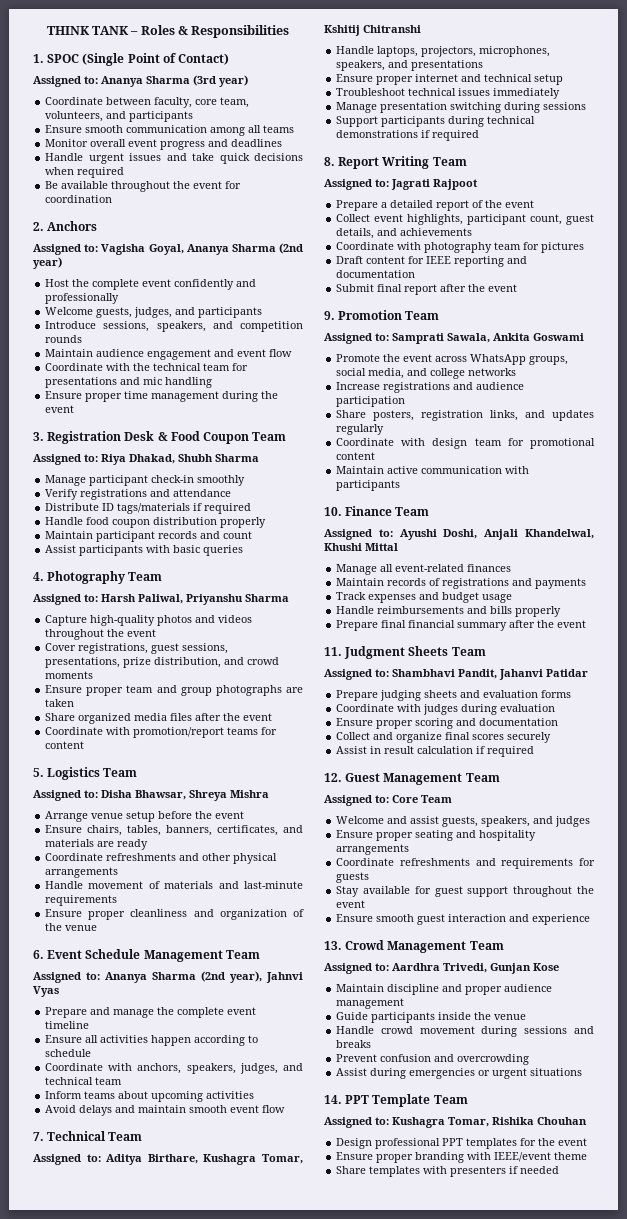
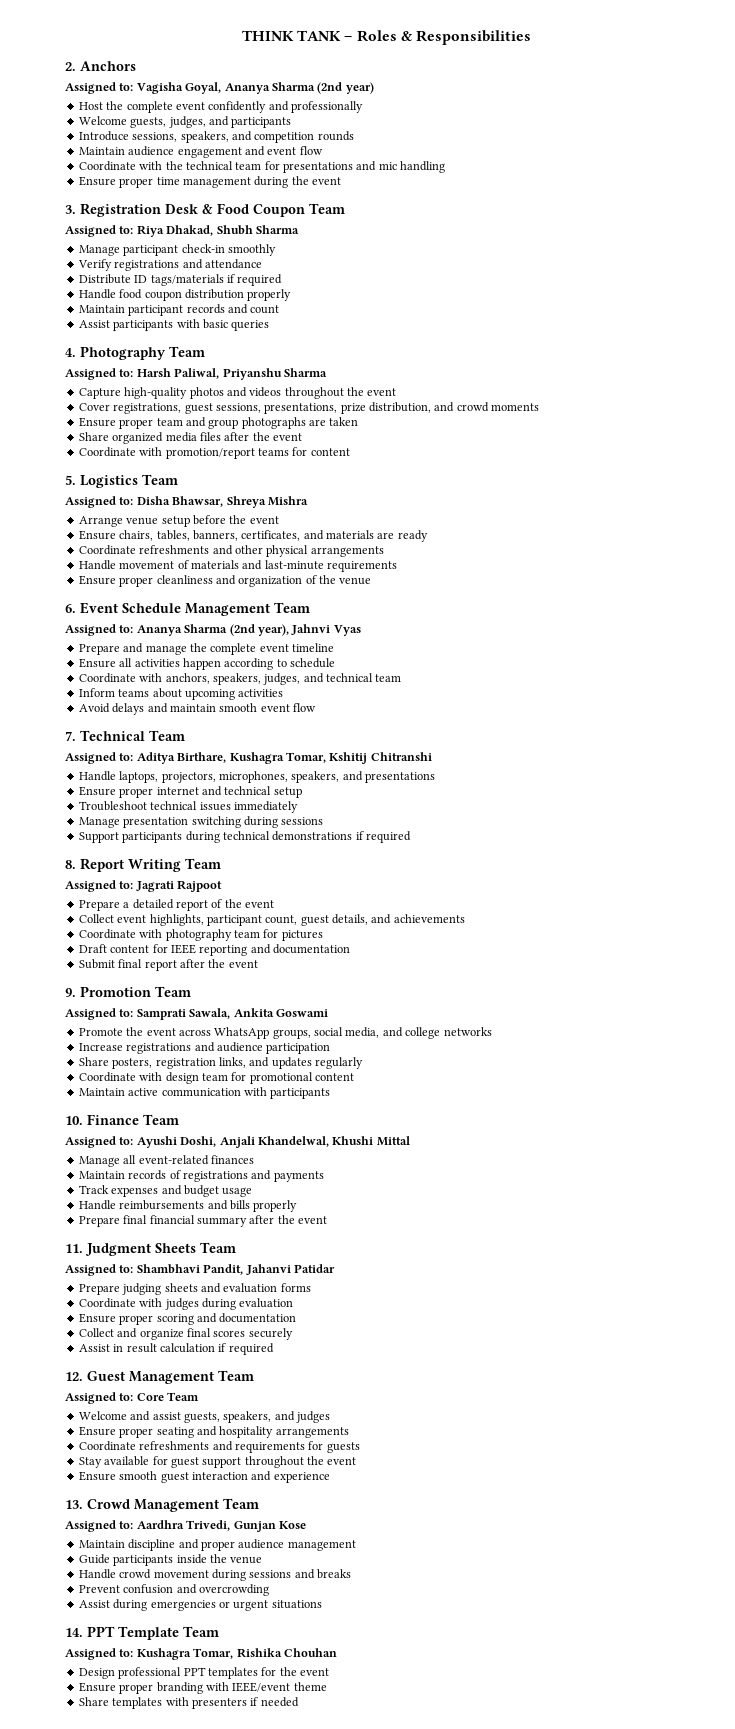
[33,53,230,66] [33,75,248,87] [45,97,250,108] [45,111,194,122] [45,125,295,136] [45,139,283,150] [45,153,303,164] [45,167,125,178] [45,181,242,192] [45,195,113,203] // 1. SPOC (Single Point of Contact) // Assigned to: Ananya Sharma (3rd year) // Coordinate between faculty, core team, volunteers, and participants // Ensure smooth communication among all teams // Monitor overall event progress and deadlines // Handle urgent issues and take quick decisions when required // Be available throughout the event for coordination -> (531, 37) none

